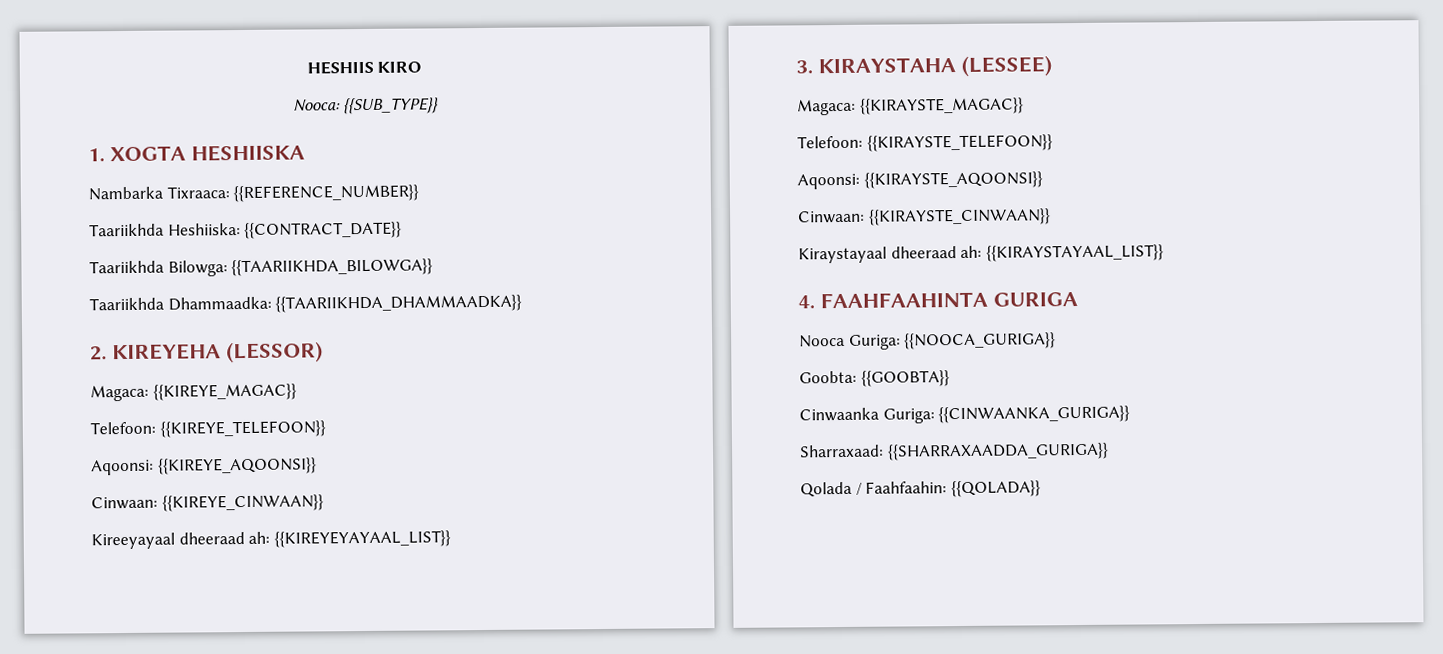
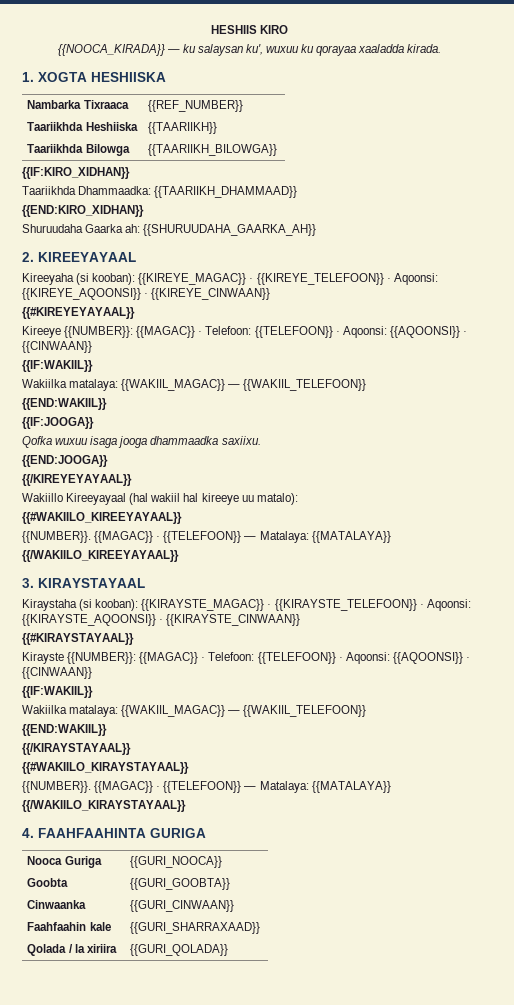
[292,97,440,115] [88,144,305,163] [88,184,420,203] [89,221,403,239] [89,258,434,277] [89,294,523,313] [90,341,323,364] [90,384,149,402] Nooca: {{SUB_TYPE}} // 1. XOGTA HESHIISKA // Nambarka Tixraaca: {{REFERENCE_NUMBER}} // Taariikhda Heshiiska: {{CONTRACT_DATE}} // Taariikhda Bilowga: {{TAARIIKHDA_BILOWGA}} // Taariikhda Dhammaadka: {{TAARIIKHDA_DHAMMAADKA}} // 2. KIREYEHA (LESSOR) // Magaca: -> [57,44,442,56] [22,72,166,82] [27,100,129,109] [148,100,244,112] [27,122,138,131] [148,122,218,134] [27,144,130,156] [148,144,278,156] [22,167,130,179] [22,186,298,198] [22,205,144,217] [22,224,317,236] [22,252,136,262] [22,273,136,285] {{NOOCA_KIRADA}} — ku salaysan ku', wuxuu ku qorayaa xaaladda kirada. // 1. XOGTA HESHIISKA // Nambarka Tixraaca | {{REF_NUMBER}} // Taariikhda Heshiiska | {{TAARIIKH}} // Taariikhda Bilowga | {{TAARIIKH_BILOWGA}} // {{IF:KIRO_XIDHAN}} // Taariikhda Dhammaadka: {{TAARIIKH_DHAMMAAD}} // {{END:KIRO_XIDHAN}} // Shuruudaha Gaarka ah: {{SHURUUDAHA_GAARKA_AH}} // 2. KIREEYAYAAL // Kireeyaha (si kooban):
[90,421,156,435] // Telefoon: -> [249,278,254,282] ·
(326, 429) // -> [386,278,391,282] ·
[91,496,158,510] // Cinwaan: -> [144,293,149,297] ·
[91,530,451,550] [796,55,1052,77] [797,98,856,116] Kireeyayaal dheeraad ah: {{KIREYEYAYAAL_LIST}} // 3. KIRAYSTAHA (LESSEE) // Magaca: -> [22,307,135,319] [22,326,467,338] [22,341,92,353] [22,360,93,372] [22,379,367,391] [22,398,107,410] [22,417,94,429] [22,436,261,448] [22,455,108,467] [22,474,132,486] [22,493,298,505] [22,512,182,524] [22,531,391,543] [22,550,179,562] [22,578,145,588] [22,599,139,611] {{#KIREYEYAYAAL}} // Kireeye {{NUMBER}}: {{MAGAC}} · Telefoon: {{TELEFOON}} · Aqoonsi: {{AQOONSI}} · {{CINWAAN}} // {{IF:WAKIIL}} // Wakiilka matalaya: {{WAKIIL_MAGAC}} — {{WAKIIL_TELEFOON}} // {{END:WAKIIL}} // {{IF:JOOGA}} // Qofka wuxuu isaga jooga dhammaadka saxiixu. // {{END:JOOGA}} // {{/KIREYEYAYAAL}} // Wakiillo Kireeyayaal (hal wakiil hal kireeye uu matalo): // {{#WAKIILO_KIREEYAYAAL}} // {{NUMBER}}. {{MAGAC}} · {{TELEFOON}} — Matalaya: {{MATALAYA}} // {{/WAKIILO_KIREEYAYAAL}} // 3. KIRAYSTAYAAL // Kiraystaha (si kooban):
[797,135,863,149] // Telefoon: -> [267,604,272,608] ·
(1053, 143) // -> [419,604,424,608] ·
[798,210,865,224] // Cinwaan: -> [159,619,164,623] ·
[798,244,1164,264] [798,291,1078,310] [799,332,1057,350] [799,370,950,387] [799,405,1131,424] [799,442,1109,461] [800,480,1041,498] Kiraystayaal dheeraad ah: {{KIRAYSTAYAAL_LIST}} // 4. FAAHFAAHINTA GURIGA // Nooca Guriga: {{NOOCA_GURIGA}} // Goobta: {{GOOBTA}} // Cinwaanka Guriga: {{CINWAANKA_GURIGA}} // Sharraxaad: {{SHARRAXAADDA_GURIGA}} // Qolada / Faahfaahin: {{QOLADA}} -> [22,633,134,645] [22,652,470,664] [22,667,92,679] [22,686,93,698] [22,705,367,717] [22,724,107,736] [22,743,131,755] [22,762,189,774] [22,781,391,793] [22,800,186,812] [22,828,206,838] [27,856,102,868] [130,856,223,868] [27,878,69,887] [130,878,231,890] [27,900,87,909] [130,900,235,912] [27,922,111,931] [130,922,261,934] [27,944,117,956] [130,944,229,956] {{#KIRAYSTAYAAL}} // Kirayste {{NUMBER}}: {{MAGAC}} · Telefoon: {{TELEFOON}} · Aqoonsi: {{AQOONSI}} · {{CINWAAN}} // {{IF:WAKIIL}} // Wakiilka matalaya: {{WAKIIL_MAGAC}} — {{WAKIIL_TELEFOON}} // {{END:WAKIIL}} // {{/KIRAYSTAYAAL}} // {{#WAKIILO_KIRAYSTAYAAL}} // {{NUMBER}}. {{MAGAC}} · {{TELEFOON}} — Matalaya: {{MATALAYA}} // {{/WAKIILO_KIRAYSTAYAAL}} // 4. FAAHFAAHINTA GURIGA // Nooca Guriga | {{GURI_NOOCA}} // Goobta | {{GURI_GOOBTA}} // Cinwaanka | {{GURI_CINWAAN}} // Faahfaahin kale | {{GURI_SHARRAXAAD}} // Qolada / la xiriira | {{GURI_QOLADA}}

